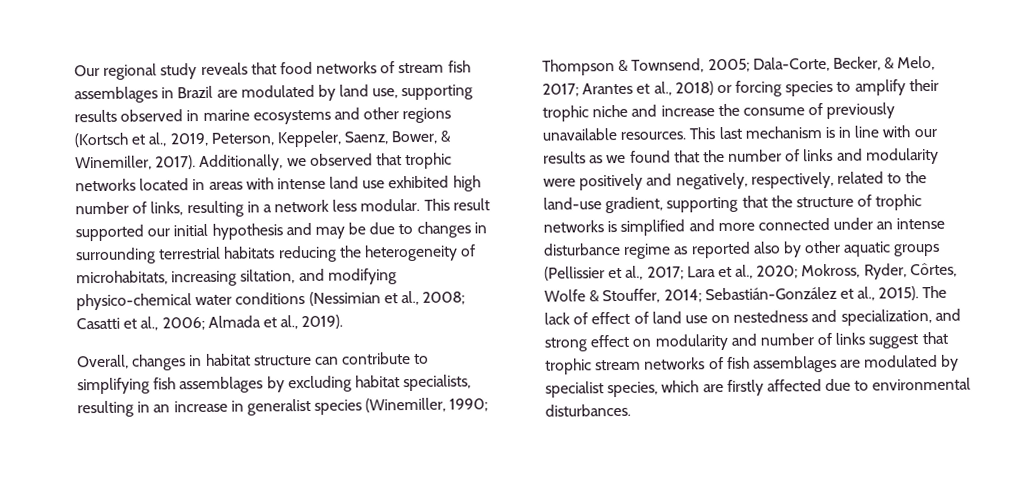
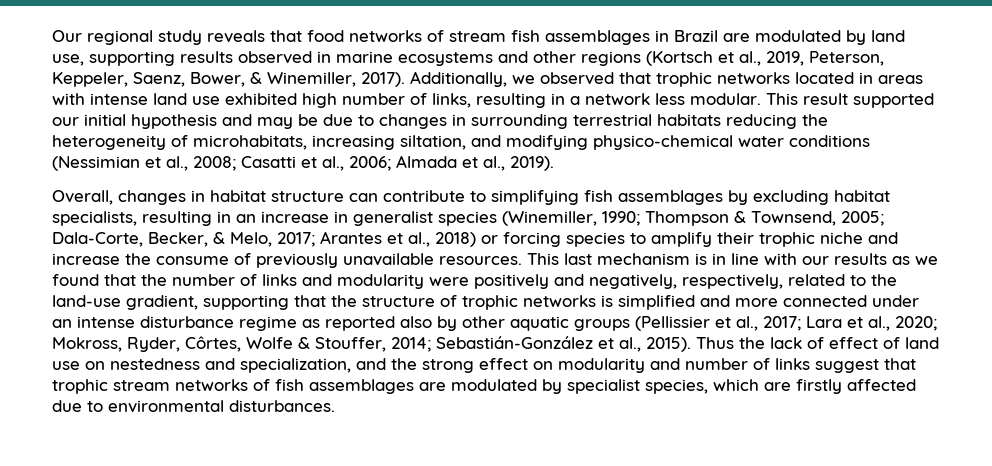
[922,285,948,299] The -> [696,337,765,349] Thus the
(961, 314) none -> [391,358,417,370] the

